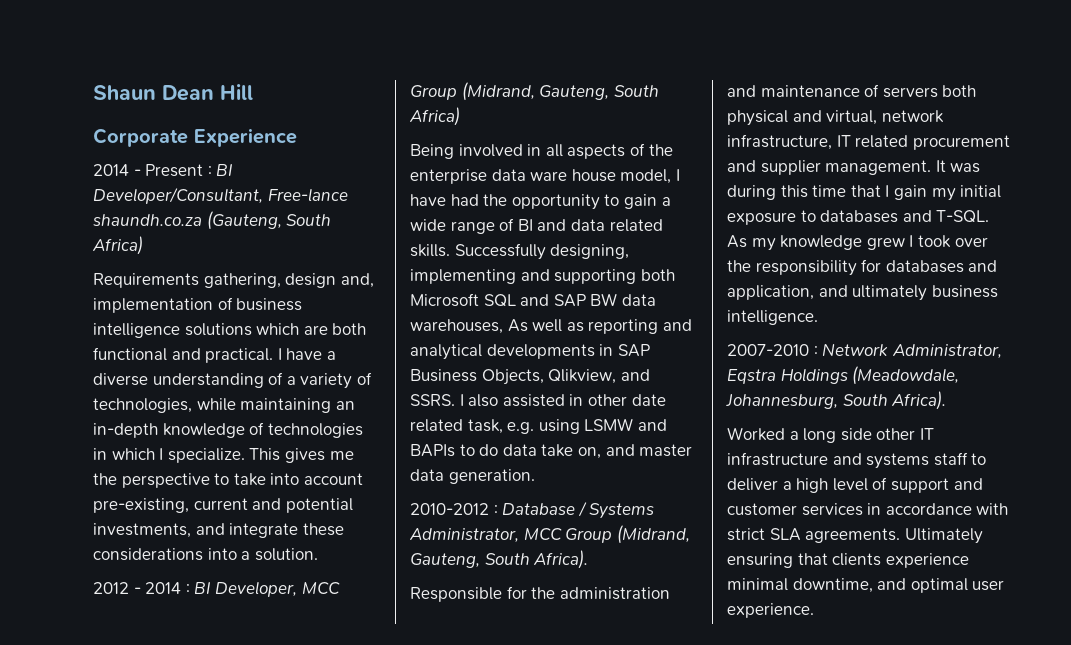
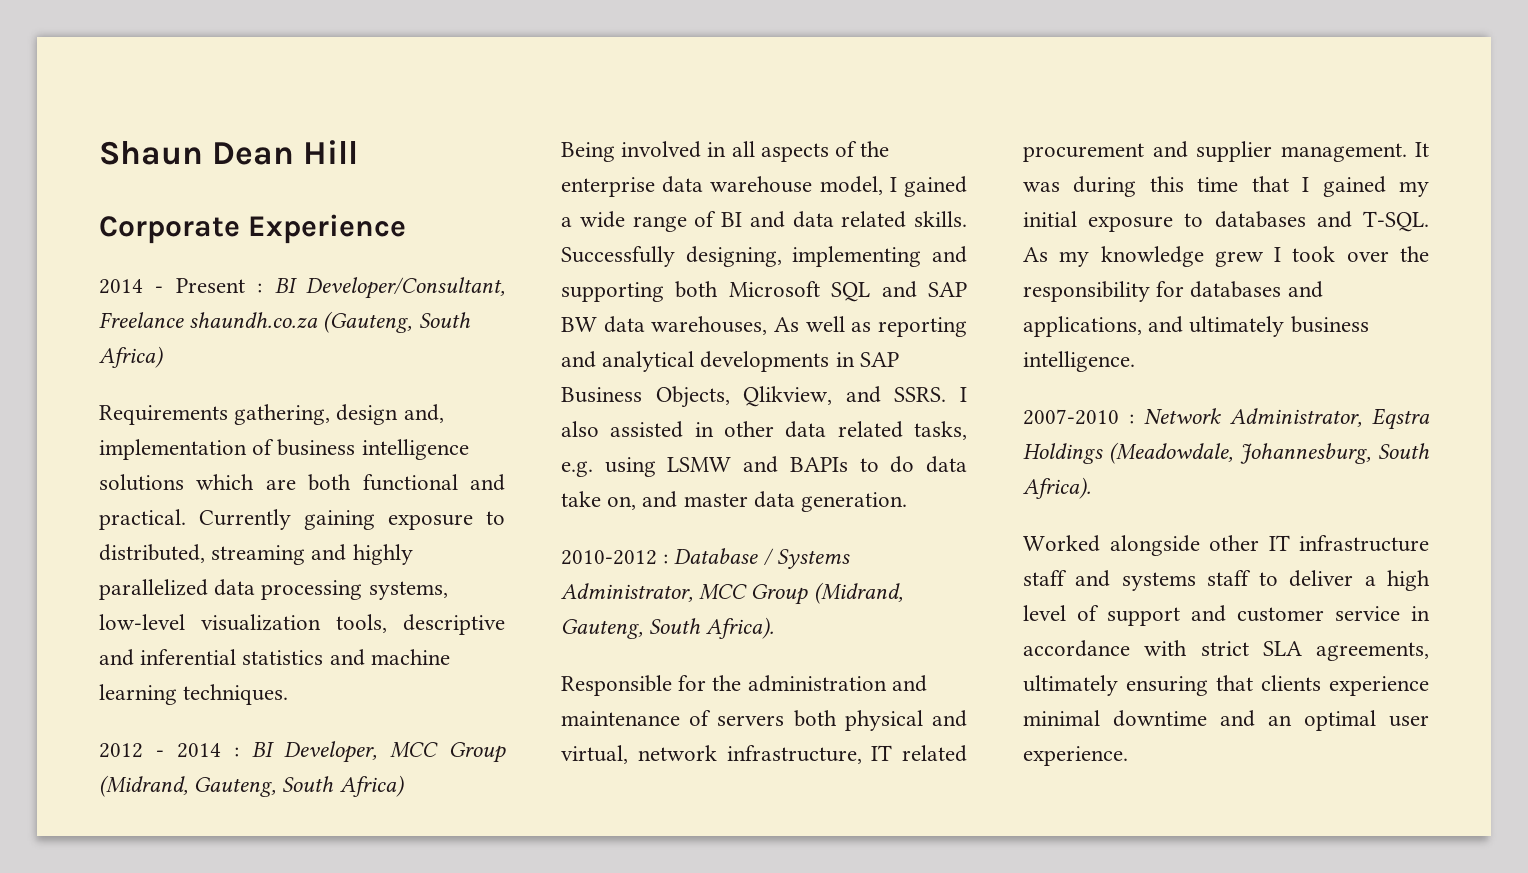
[267,188,348,202] Free-lance -> [99,312,184,328] Freelance
[277,348,336,360] [93,372,372,389] [93,398,355,413] [93,422,363,438] [93,448,354,463] [93,473,363,488] [93,498,353,513] [93,523,344,538] [93,548,318,561] I have a diverse understanding of a variety of technologies, while maintaining an in-depth knowledge of technologies in which I specialize. This gives me the perspective to take into account pre-existing, current and potential investments, and integrate these considerations into a solution. -> [199,509,505,530] [99,544,413,565] [99,579,448,600] [99,614,505,635] [99,649,450,666] [99,684,289,705] Currently gaining exposure to distributed, streaming and highly parallelized data processing systems, low-level visualization tools, descriptive and inferential statistics and machine learning techniques.
[530,169,680,184] [410,194,657,210] ware house model, I have had the opportunity to gain -> [710,176,967,197] warehouse model, I gained
[631,394,666,406] [410,419,503,434] date related task, -> [785,421,967,440] data related tasks,
[893,185,927,200] gain -> [1322,176,1386,197] gained
[727,285,814,300] application, -> [1023,316,1142,337] applications,
[789,428,872,443] a long side -> [1109,535,1200,556] alongside
(828, 459) none -> [1023,570,1067,586] staff
[801,503,863,516] services -> [1335,606,1400,621] service
[805,528,983,544] agreements. Ultimately -> [1316,642,1429,661] [1023,675,1118,696] agreements, ultimately
[792,578,907,593] downtime, and -> [1113,710,1292,727] downtime and an

